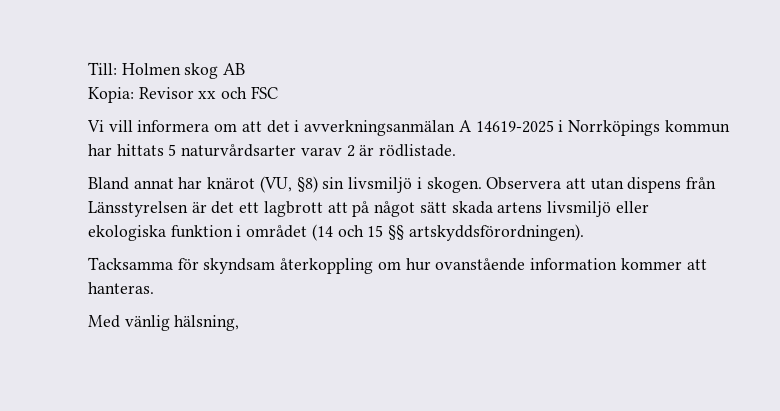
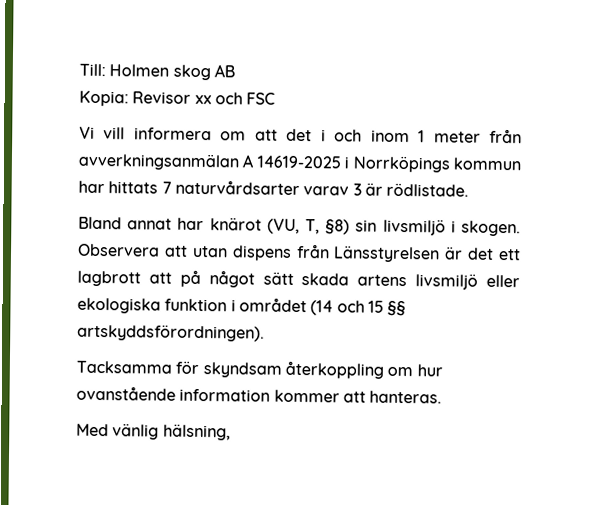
(300, 126) none -> [334,128,522,144] och inom 1 meter från
[168,144,177,156] 5 -> [161,181,172,194] 7
[346,145,355,157] 2 -> [352,183,362,196] 3
(292, 184) none -> [305,219,320,235] T,

